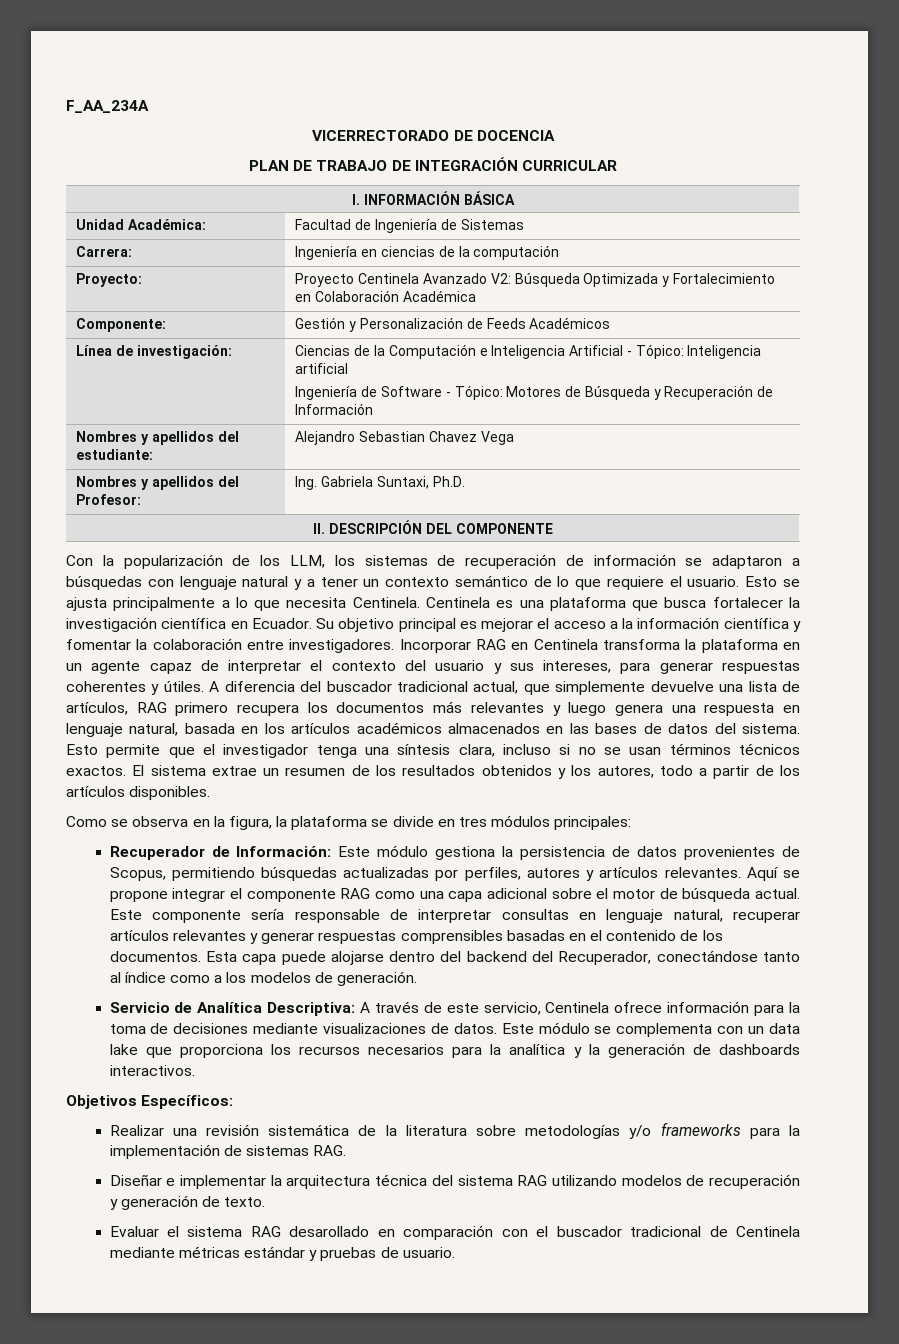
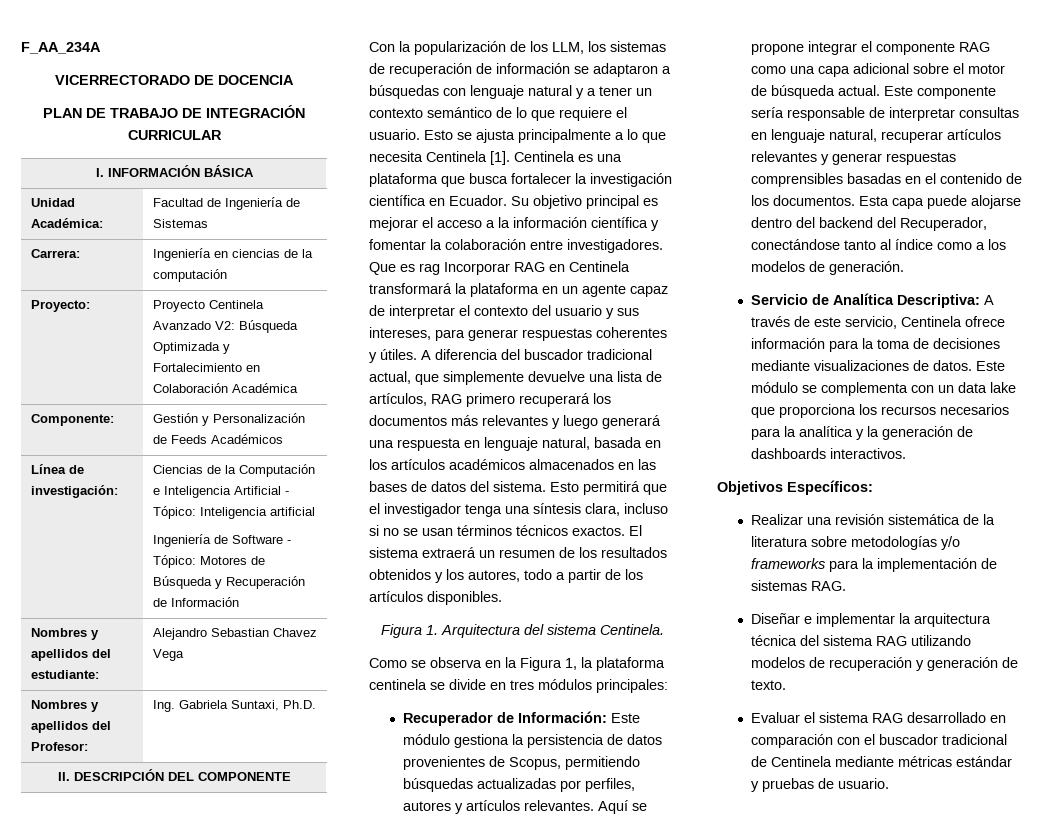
[352,597,420,608] Centinela. -> [426,151,510,165] Centinela [1].
(395, 646) none -> [369,262,440,275] Que es rag
[603,639,680,650] transforma -> [369,283,452,294] transformará
[237,704,300,716] recupera -> [519,393,590,407] recuperará
[614,704,663,716] genera -> [602,415,661,429] generará
[106,744,161,758] permite -> [583,481,640,495] permitirá
[211,766,257,776] extrae -> [422,547,476,558] extraerá
(211, 793) none -> [380,624,664,638] // Figura 1. Arquitectura del sistema Centinela.
[228,816,368,830] figura, la plataforma -> [520,657,665,671] [369,679,427,690] Figura 1, la plataforma centinela
[289,1226,370,1237] desarollado -> [907,712,987,723] desarrollado

